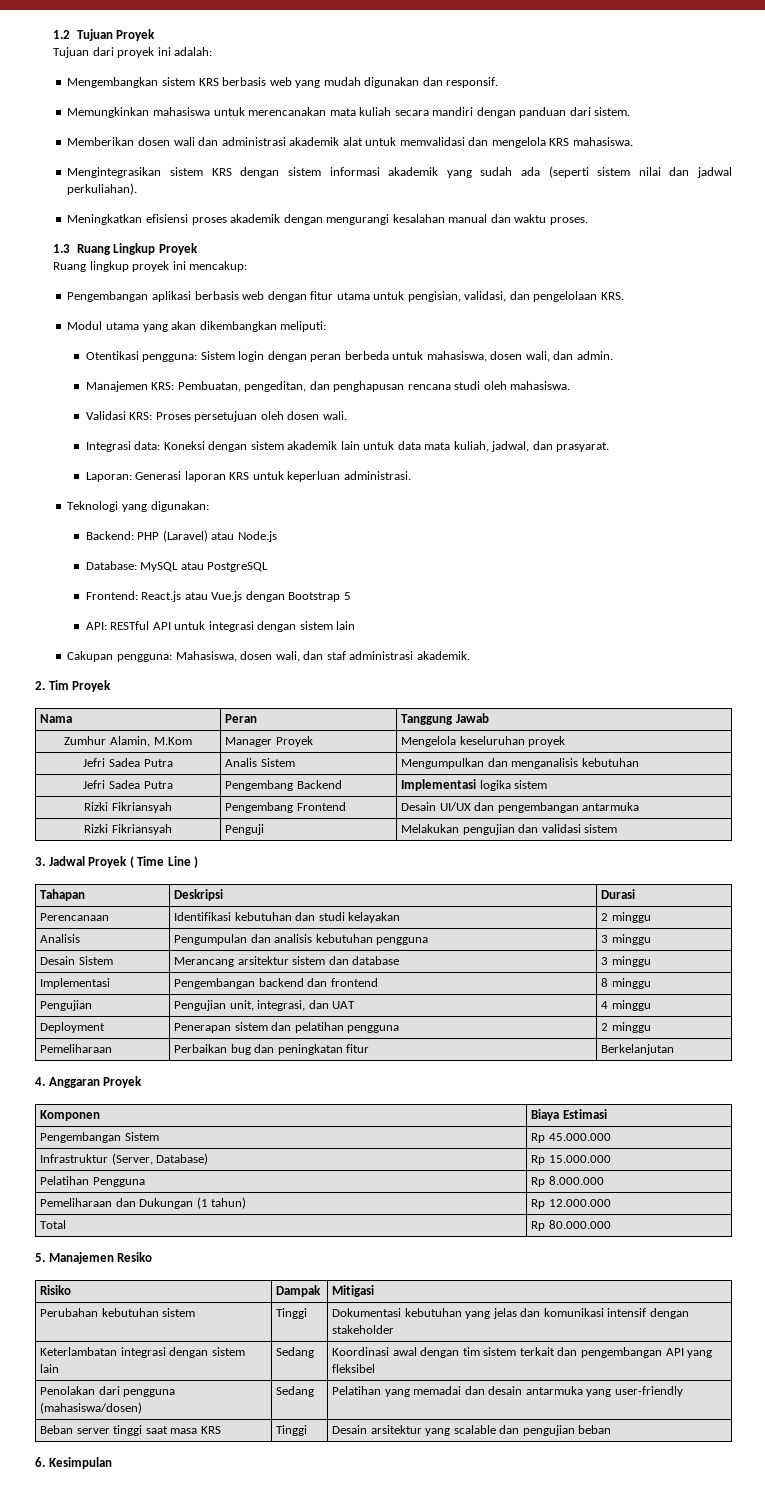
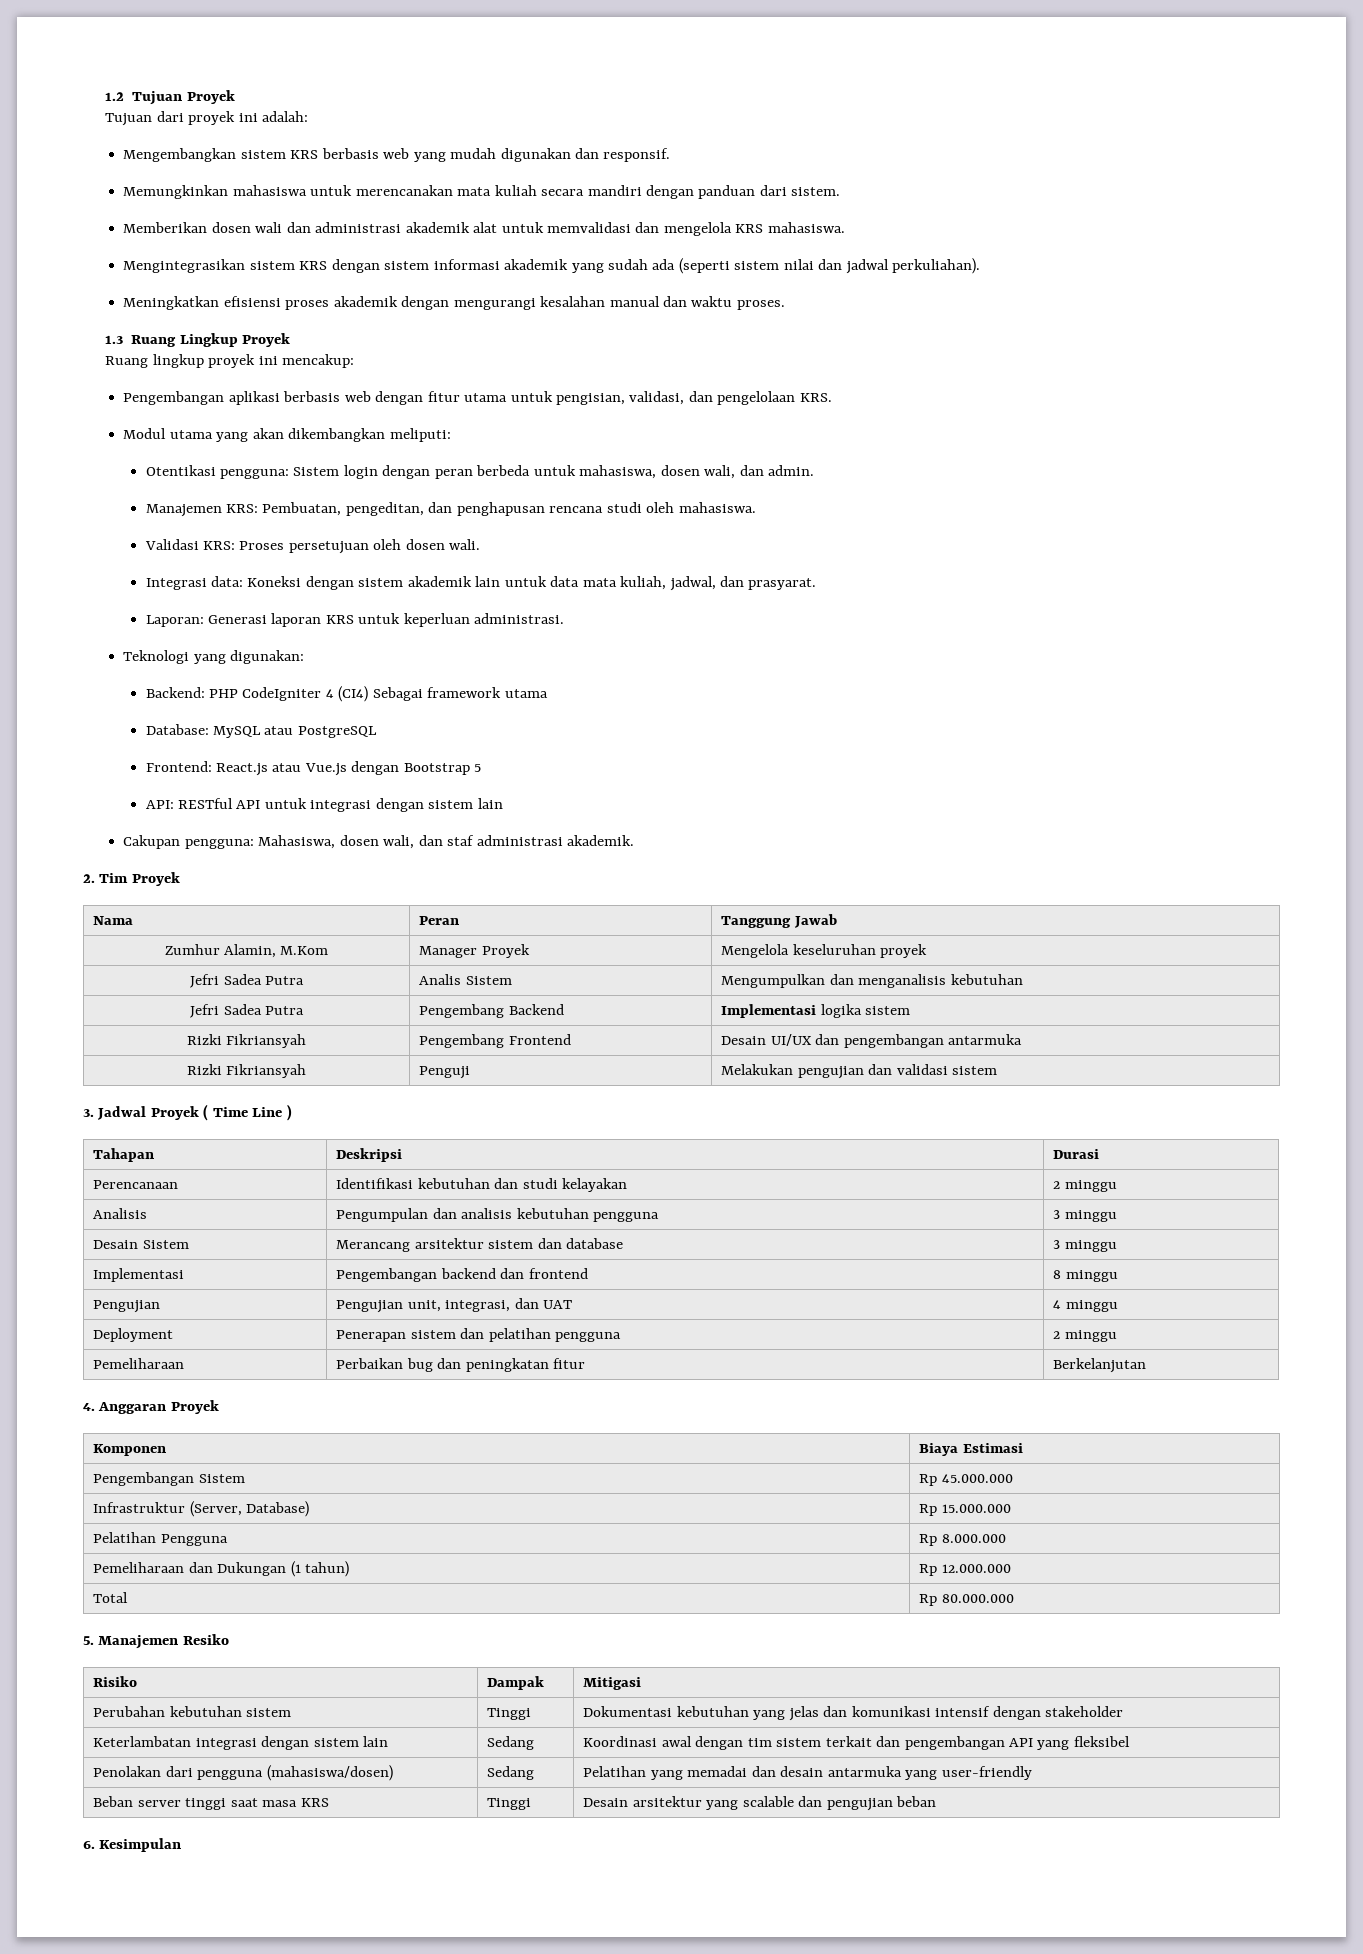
[162,530,277,542] (Laravel) atau Node.js -> [242,686,548,702] CodeIgniter 4 (CI4) Sebagai framework utama

